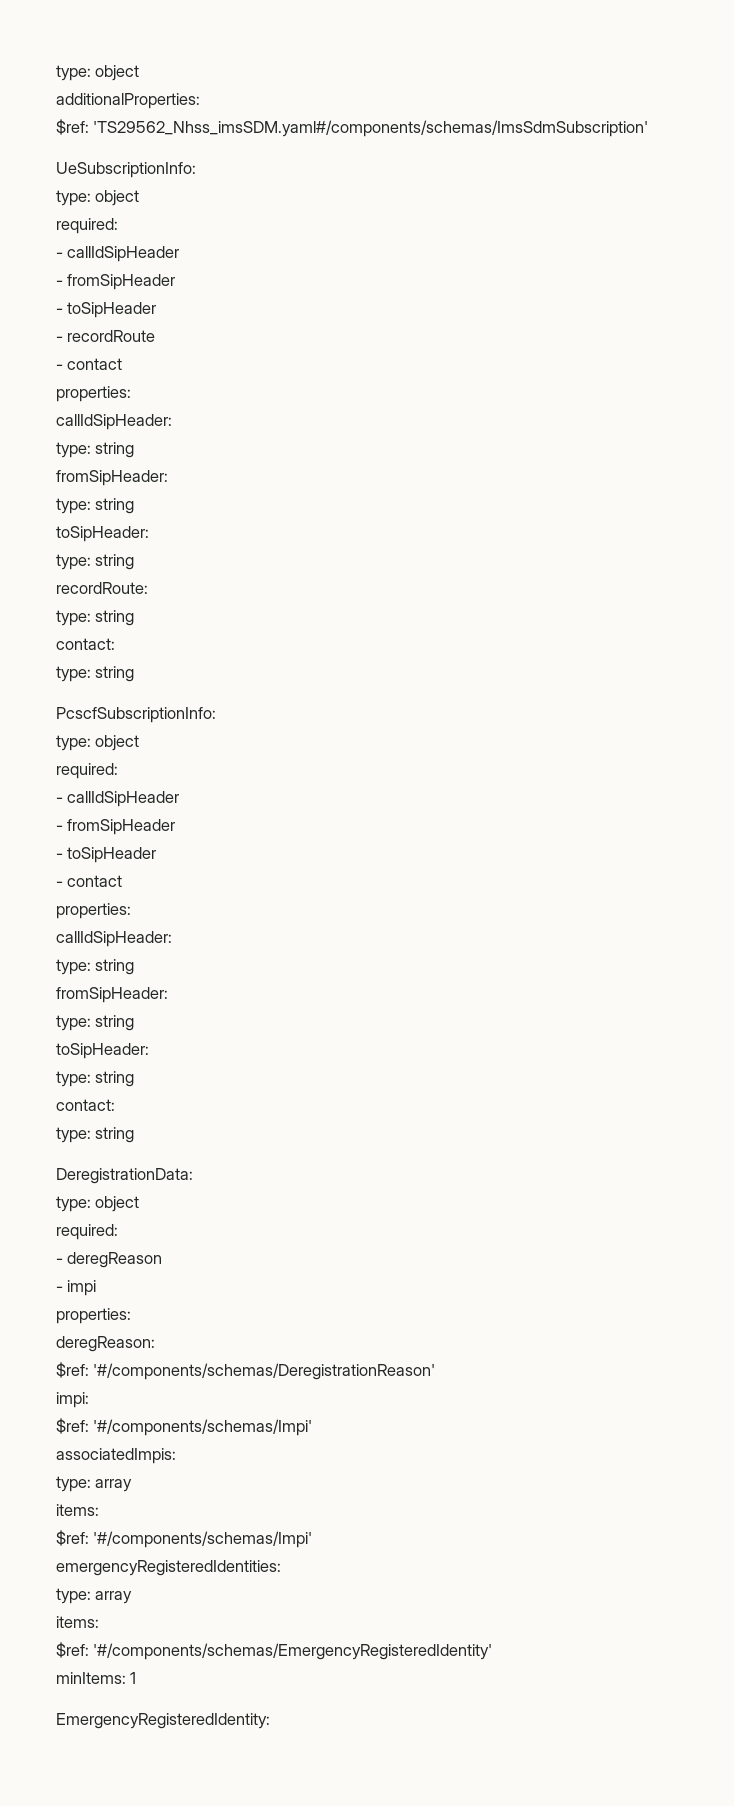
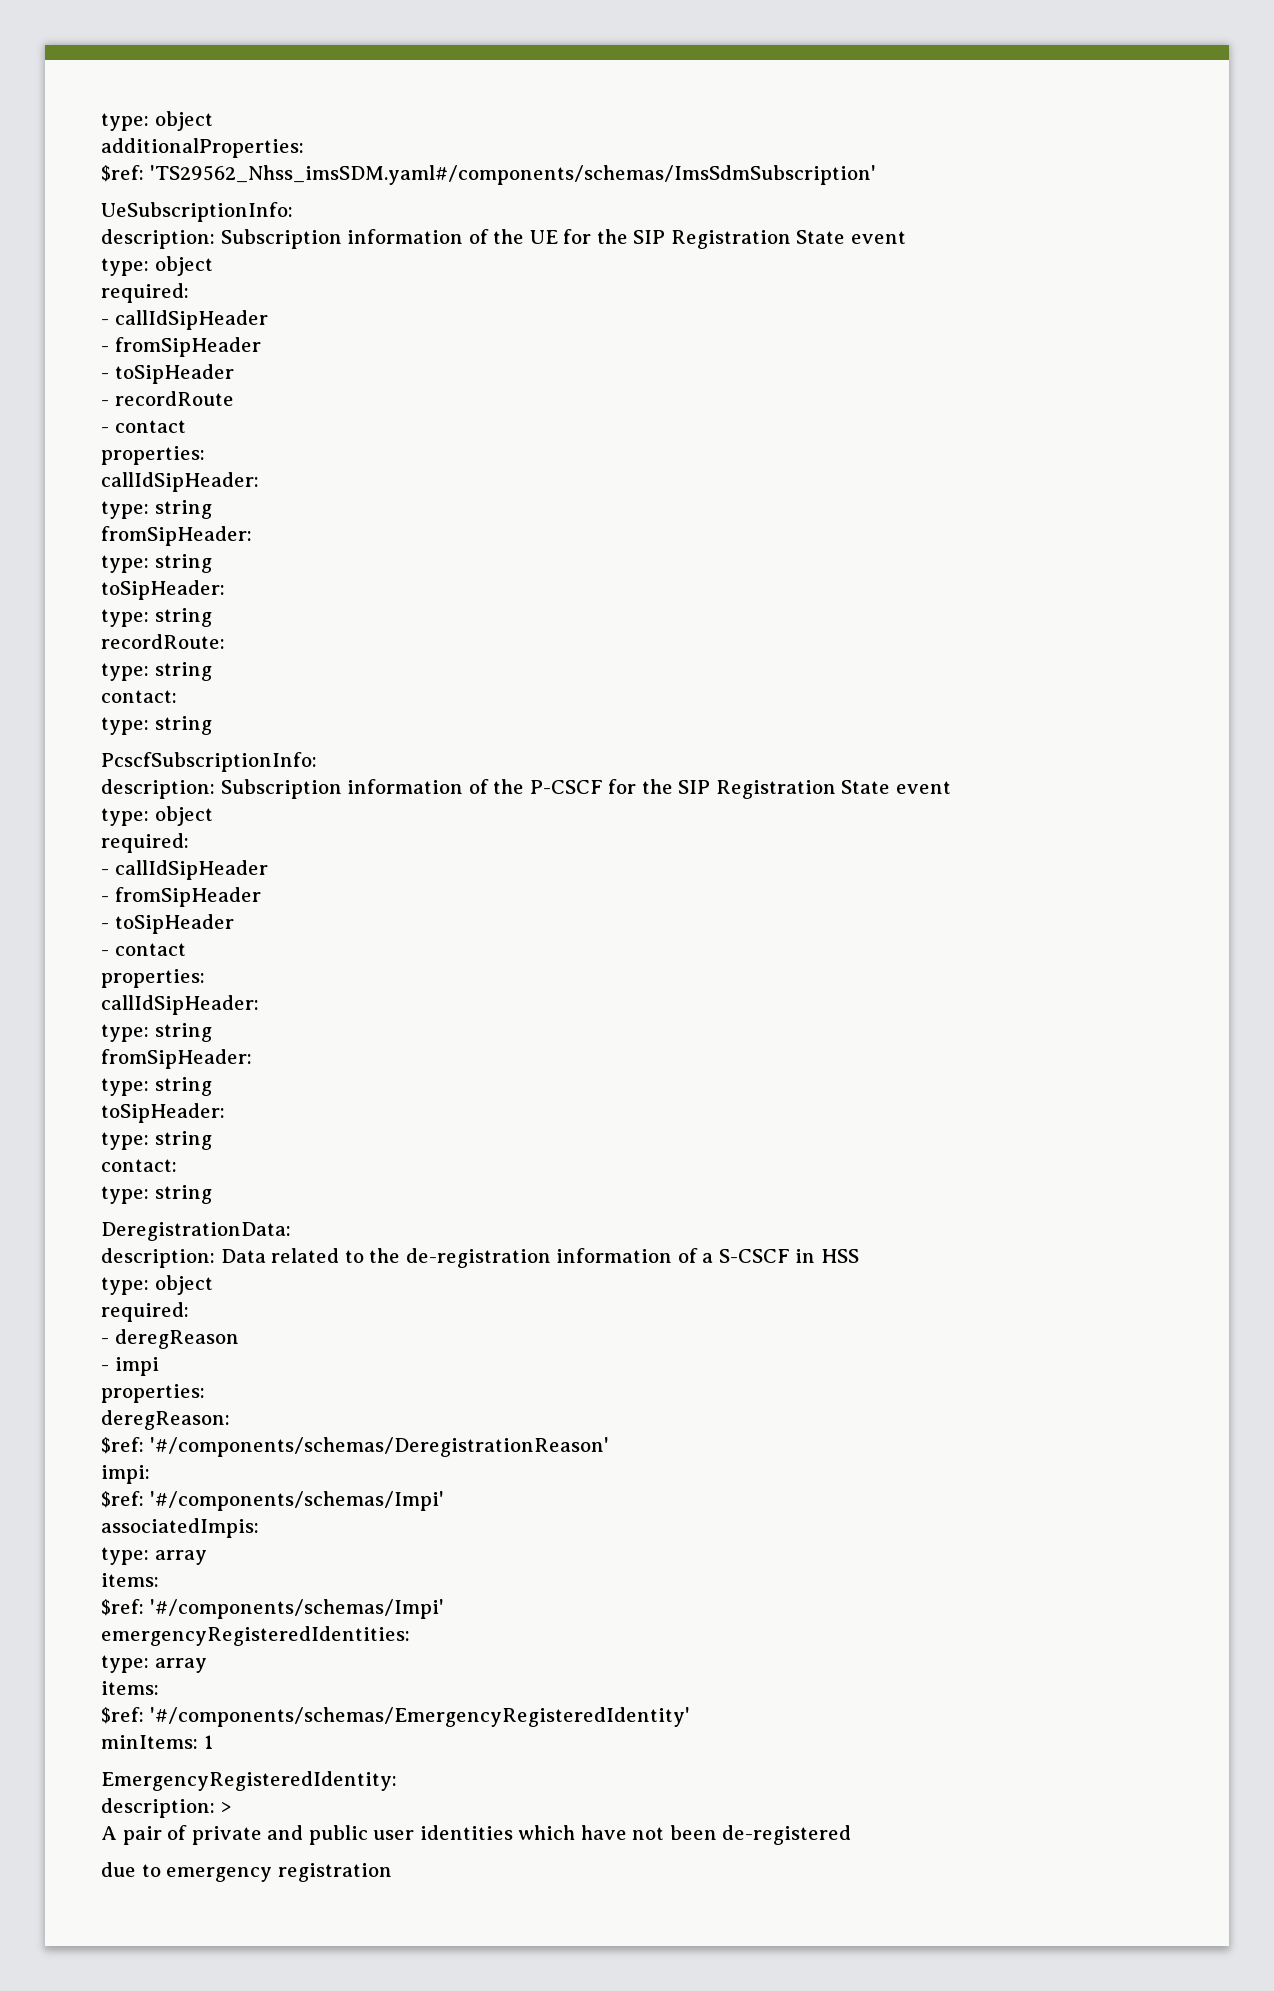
(196, 170) none -> [101,229,906,249] // description: Subscription information of the UE for the SIP Registration State event
(216, 715) none -> [101,779,951,799] // description: Subscription information of the P-CSCF for the SIP Registration State event
(193, 1176) none -> [101,1248,859,1268] // description: Data related to the de-registration information of a S-CSCF in HSS
(270, 1721) none -> [101,1798,231,1818] [101,1825,852,1845] [101,1862,392,1882] // description: > // A pair of private and public user identities which have not been de-registered // due to emergency registration

